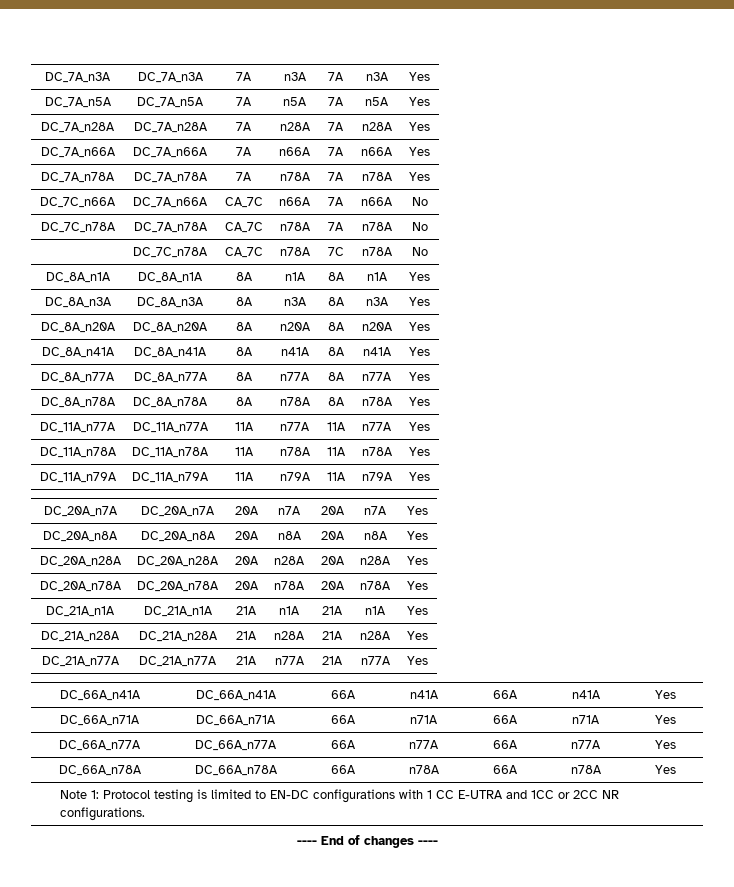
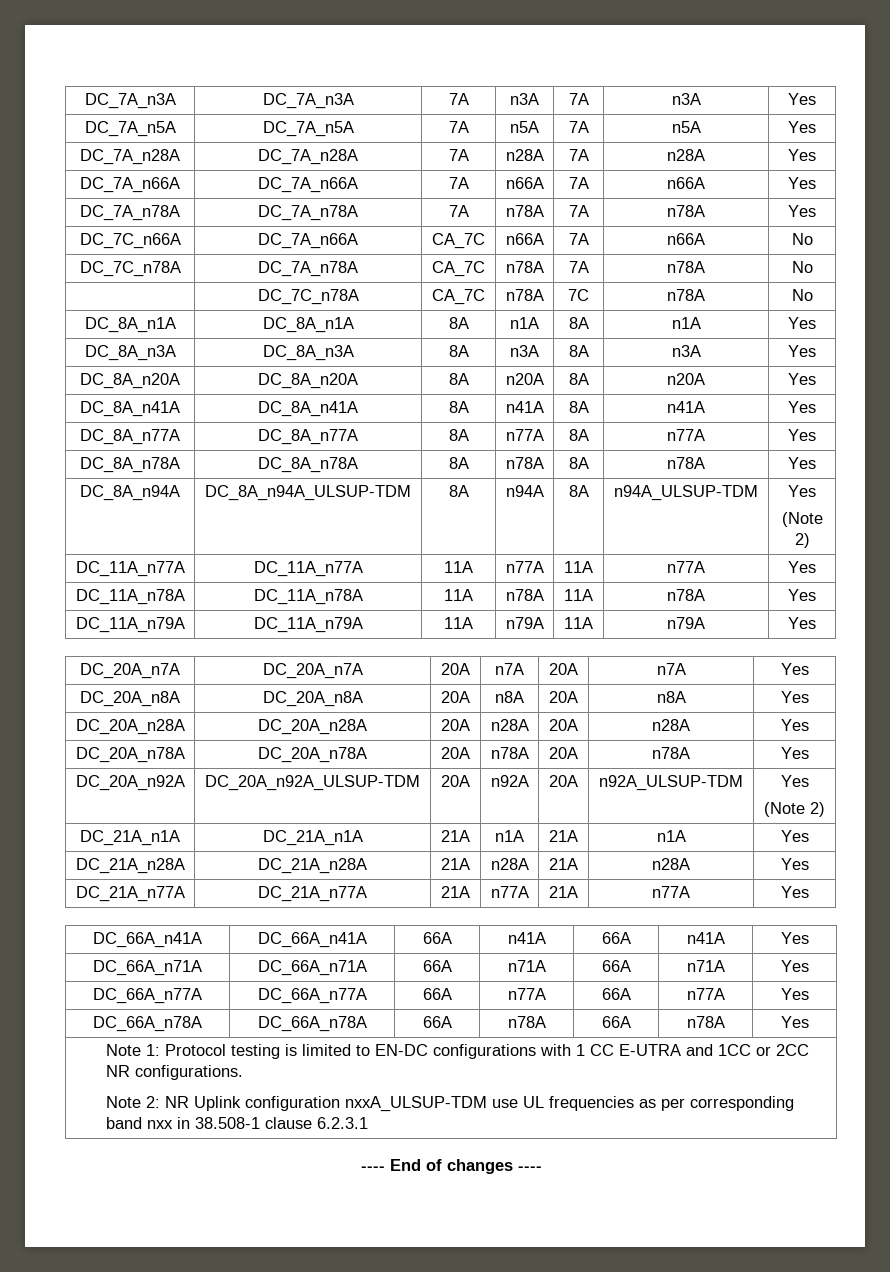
(430, 401) none -> [80,485,180,501] [205,485,411,501] [448,485,469,497] [505,485,544,497] [568,485,589,497] [614,485,758,501] [788,485,816,497] [781,512,823,527] [794,533,810,548] // DC_8A_n94A | DC_8A_n94A_ULSUP-TDM | 8A | n94A | 8A | n94A_ULSUP-TDM | Yes // (Note 2)
(428, 585) none -> [75,775,185,791] [205,775,420,791] [441,775,470,787] [490,775,529,787] [549,775,578,787] [599,775,743,791] [780,775,809,787] [764,802,825,817] // DC_20A_n92A | DC_20A_n92A_ULSUP-TDM | 20A | n92A | 20A | n92A_ULSUP-TDM | Yes // (Note 2)
(145, 814) none -> [105,1096,794,1112] [105,1117,368,1129] // Note 2: NR Uplink configuration nxxA_ULSUP-TDM use UL frequencies as per corresponding band nxx in 38.508-1 clause 6.2.3.1

